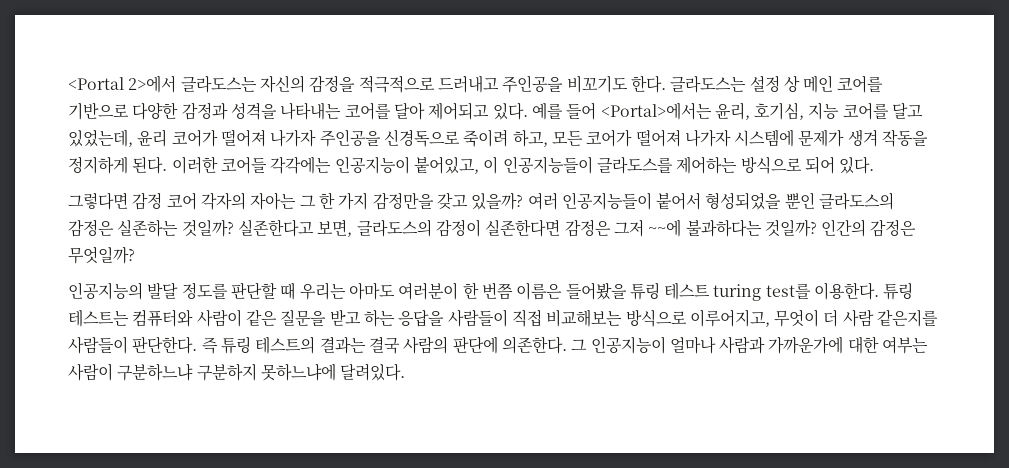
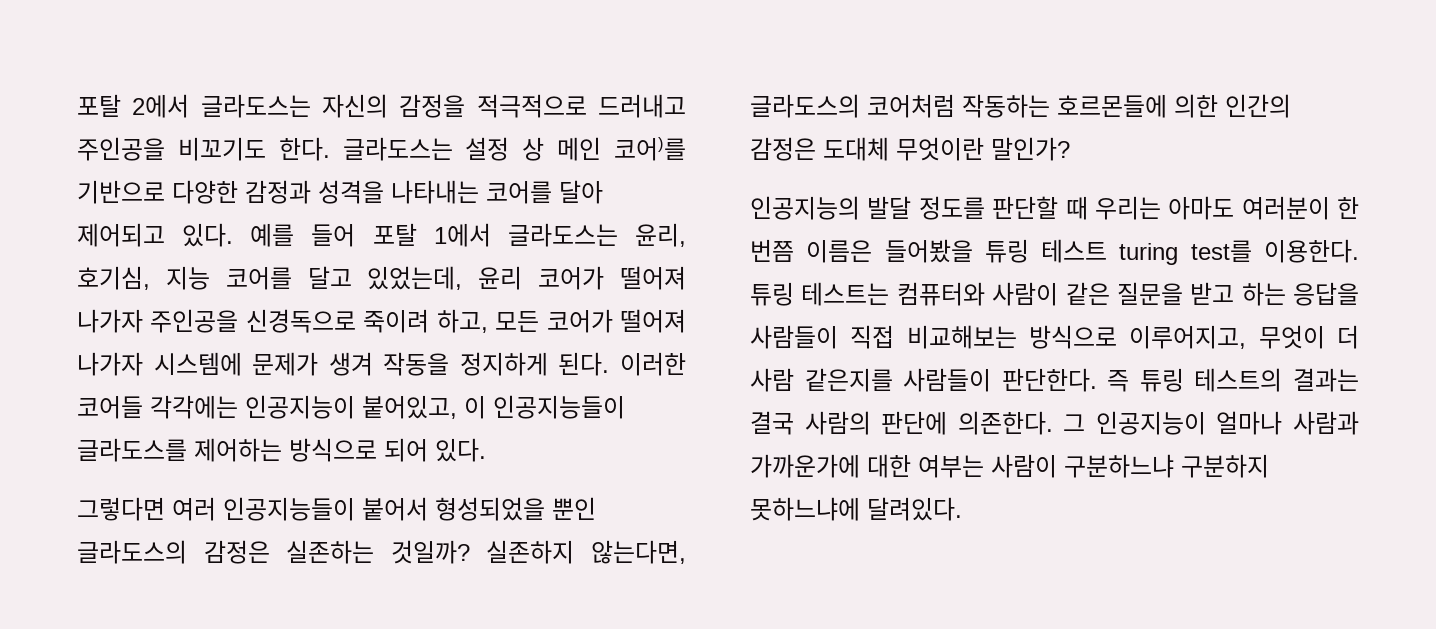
[68,75,177,93] <Portal 2>에서 -> [77,94,190,118] 포탈 2에서
[837,75,884,93] 코어를 -> [614,137,686,161] 코어)를
[600,102,712,120] <Portal>에서는 -> [372,223,618,247] 포탈 1에서 글라도스는
[132,192,524,210] 감정 코어 각자의 자아는 그 한 가지 감정만을 갖고 있을까? -> (165, 509) none
[237,219,917,237] [68,246,135,264] 실존한다고 보면, 글라도스의 감정이 실존한다면 감정은 그저 ~~에 불과하다는 것일까? 인간의 감정은 무엇일까? -> [486,540,686,564] [750,94,1291,118] [750,137,1070,161] 실존하지 않는다면, 글라도스의 코어처럼 작동하는 호르몬들에 의한 인간의 감정은 도대체 무엇이란 말인가?

